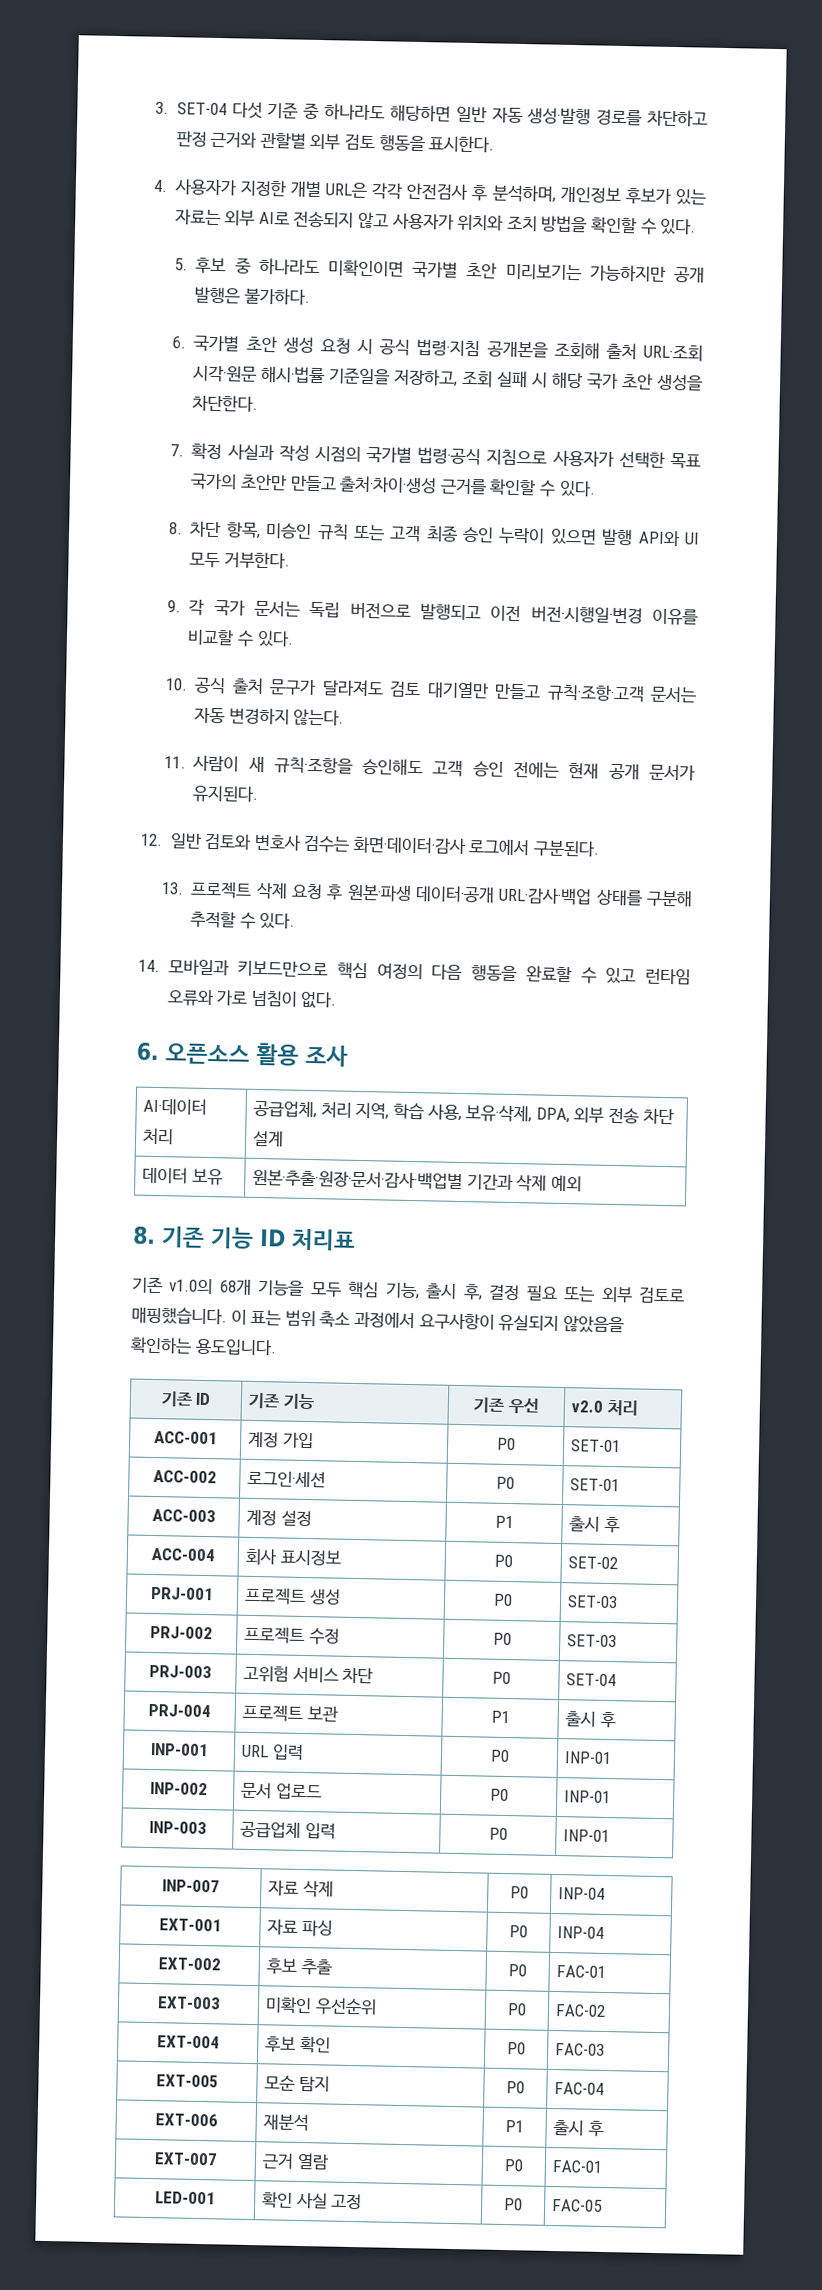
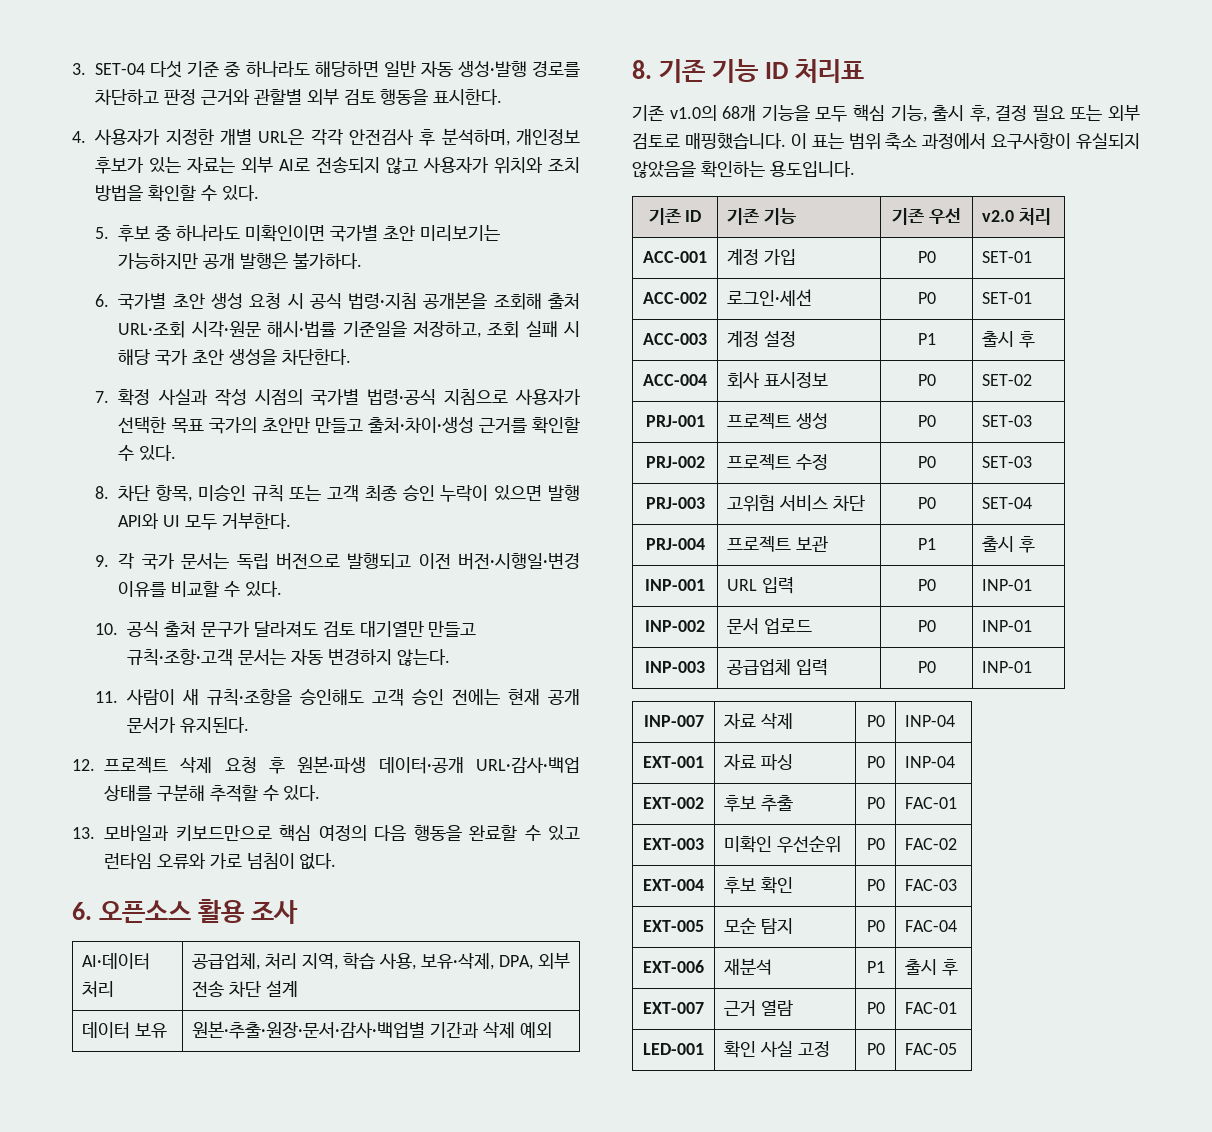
[169,832,601,857] [160,882,184,895] 일반 검토와 변호사 검수는 화면·데이터·감사 로그에서 구분된다. // 13. -> (95, 765) none
[138,959,160,973] 14. -> [72,827,95,839] 13.

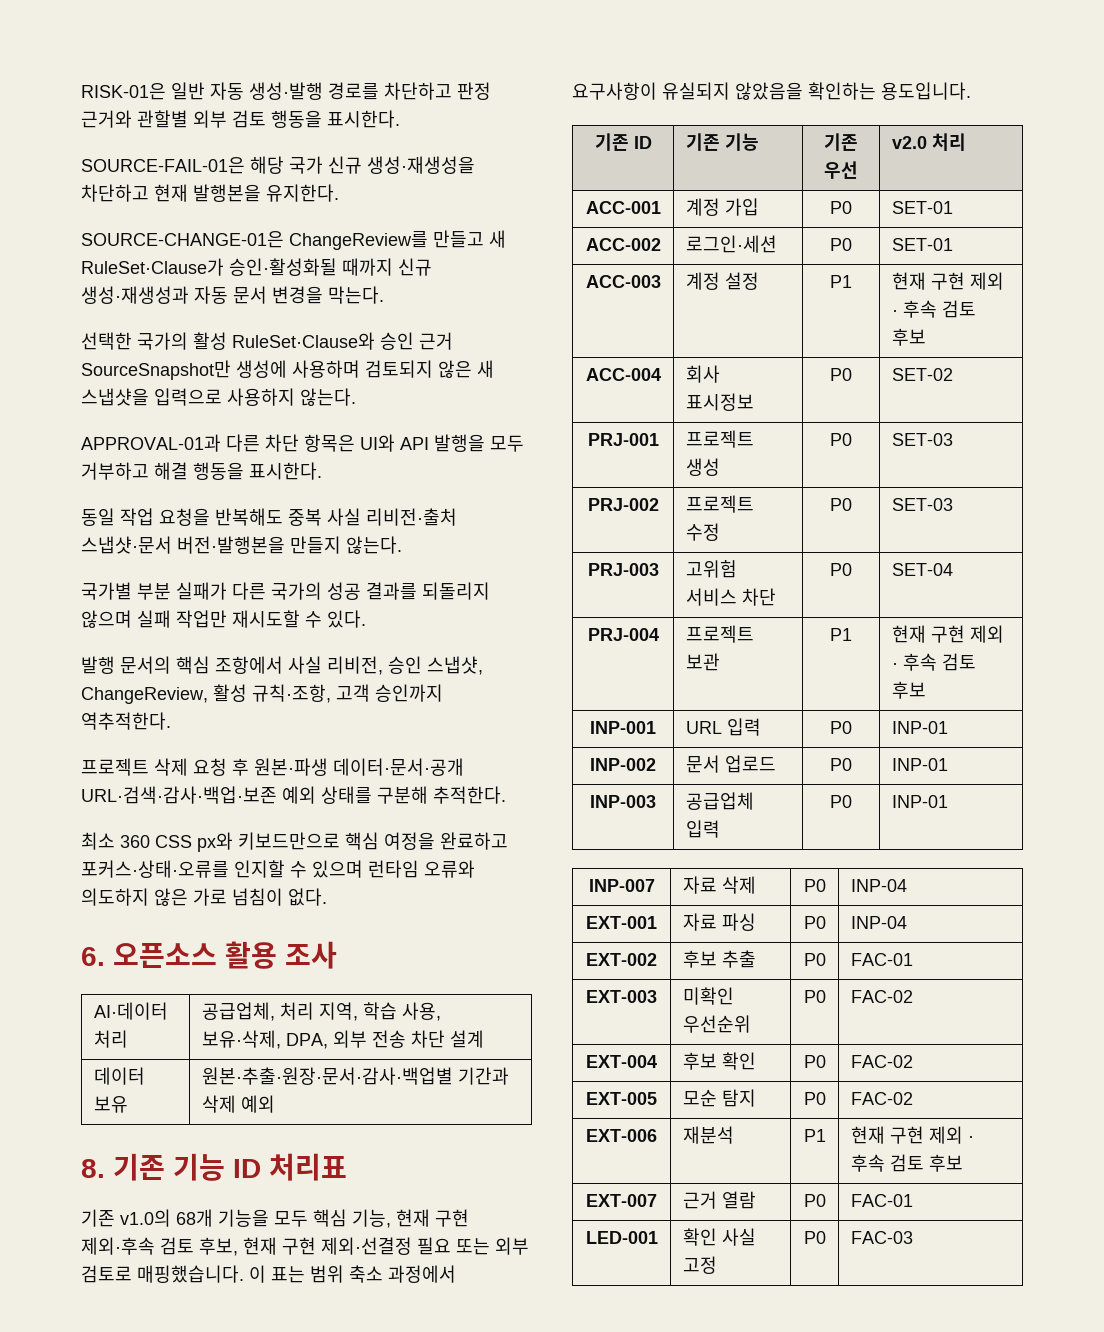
[72,60,379,78] 3. SET-04 다섯 기준 중 하나라도 해당하면 -> [81,83,166,100] RISK-01은
[72,128,581,146] [95,157,580,174] [95,185,259,202] [95,224,500,242] [118,253,363,269] [95,292,580,310] [118,321,580,338] [118,349,351,366] [95,388,581,406] [118,416,580,434] [118,445,177,461] [95,485,580,502] [118,513,292,530] [95,552,580,570] [118,581,283,597] [95,621,477,637] [127,648,450,666] [95,688,581,706] [127,717,250,733] [72,759,95,771] 4. 사용자가 지정한 개별 URL은 각각 안전검사 후 분석하며, 개인정보 후보가 있는 자료는 외부 AI로 전송되지 않고 사용자가 위치와 조치 방법을 확인할 수 있다. // 5. 후보 중 하나라도 미확인이면 국가별 초안 미리보기는 가능하지만 공개 발행은 불가하다. // 6. 국가별 초안 생성 요청 시 공식 법령·지침 공개본을 조회해 출처 URL·조회 시각·원문 해시·법률 기준일을 저장하고, 조회 실패 시 해당 국가 초안 생성을 차단한다. // 7. 확정 사실과 작성 시점의 국가별 법령·공식 지침으로 사용자가 선택한 목표 국가의 초안만 만들고 출처·차이·생성 근거를 확인할 수 있다. // 8. 차단 항목, 미승인 규칙 또는 고객 최종 승인 누락이 있으면 발행 API와 UI 모두 거부한다. // 9. 각 국가 문서는 독립 버전으로 발행되고 이전 버전·시행일·변경 이유를 비교할 수 있다. // 10. 공식 출처 문구가 달라져도 검토 대기열만 만들고 규칙·조항·고객 문서는 자동 변경하지 않는다. // 11. 사람이 새 규칙·조항을 승인해도 고객 승인 전에는 현재 공개 문서가 유지된다. // 12. -> [81,156,475,174] [81,184,339,202] [81,230,506,250] [81,258,432,276] [81,286,384,304] [81,332,453,350] [81,360,494,380] [81,388,356,406] [81,434,524,452] [81,462,322,480] [81,508,457,526] [81,536,402,554] [81,582,490,600] [81,610,366,628] [81,656,483,675] [81,684,443,704] [81,712,171,730] SOURCE-FAIL-01은 해당 국가 신규 생성·재생성을 차단하고 현재 발행본을 유지한다. // SOURCE-CHANGE-01은 ChangeReview를 만들고 새 RuleSet·Clause가 승인·활성화될 때까지 신규 생성·재생성과 자동 문서 변경을 막는다. // 선택한 국가의 활성 RuleSet·Clause와 승인 근거 SourceSnapshot만 생성에 사용하며 검토되지 않은 새 스냅샷을 입력으로 사용하지 않는다. // APPROVAL-01과 다른 차단 항목은 UI와 API 발행을 모두 거부하고 해결 행동을 표시한다. // 동일 작업 요청을 반복해도 중복 사실 리비전·출처 스냅샷·문서 버전·발행본을 만들지 않는다. // 국가별 부분 실패가 다른 국가의 성공 결과를 되돌리지 않으며 실패 작업만 재시도할 수 있다. // 발행 문서의 핵심 조항에서 사실 리비전, 승인 스냅샷, ChangeReview, 활성 규칙·조항, 고객 승인까지 역추적한다. //
[378,757,580,774] [104,784,321,802] [72,824,580,841] [104,852,206,869] 데이터·공개 URL·감사·백업 상태를 구분해 추적할 수 있다. // 13. 모바일과 키보드만으로 핵심 여정의 다음 행동을 완료할 수 있고 런타임 오류와 -> [333,758,464,776] [81,786,506,804] [81,832,508,852] [81,860,475,878] [81,888,188,906] 데이터·문서·공개 URL·검색·감사·백업·보존 예외 상태를 구분해 추적한다. // 최소 360 CSS px와 키보드만으로 핵심 여정을 완료하고 포커스·상태·오류를 인지할 수 있으며 런타임 오류와 의도하지 않은
[932,105,1028,122] 출시 후, 결정 -> [396,1209,469,1227] [81,1237,412,1256] 현재 구현 제외·후속 검토 후보, 현재 구현 제외·선결정
[982,331,1036,348] 출시 후 -> [891,272,1004,290] [891,300,976,318] [891,328,926,346] 현재 구현 제외 · 후속 검토 후보
[982,536,1036,553] 출시 후 -> [891,625,1004,643] [891,653,976,671] [891,681,926,699] 현재 구현 제외 · 후속 검토 후보
[905,879,958,891] FAC-03 -> [850,1055,913,1068] FAC-02
[905,920,958,932] FAC-04 -> [850,1092,913,1105] FAC-02
[905,959,959,976] 출시 후 -> [850,1126,974,1144] [850,1154,963,1172] 현재 구현 제외 · 후속 검토 후보
[905,1043,958,1055] FAC-05 -> [850,1231,913,1244] FAC-03

